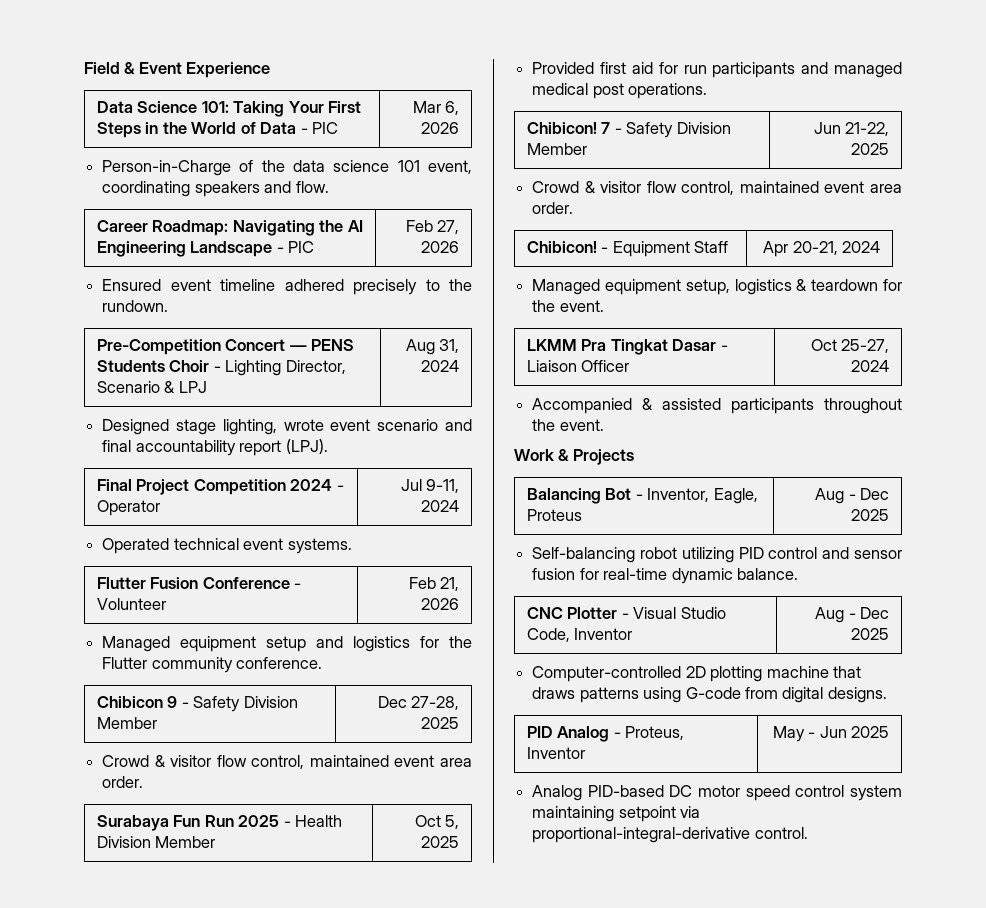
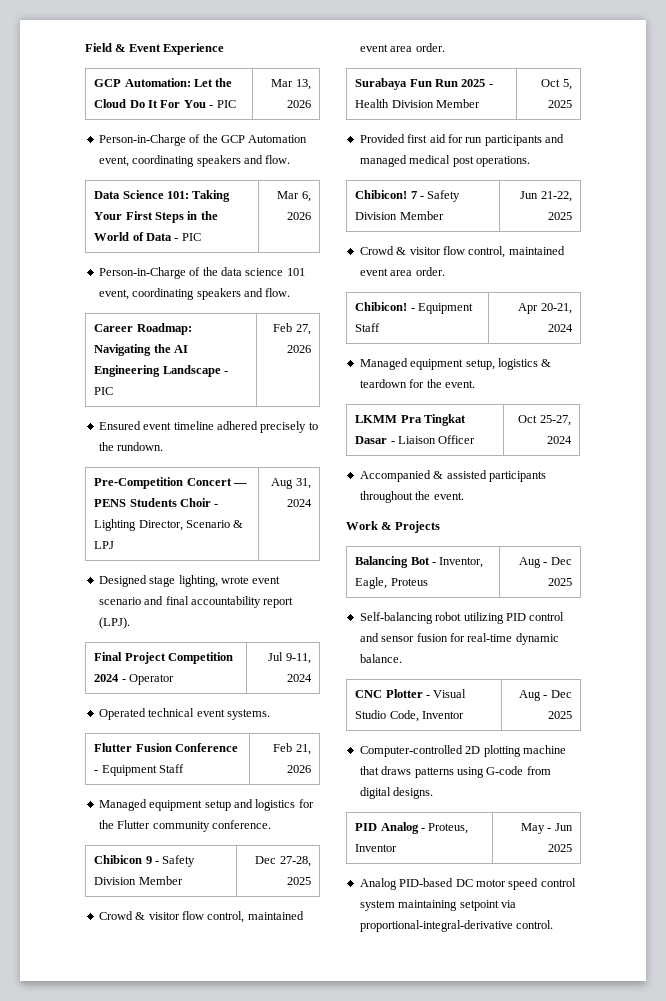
(271, 70) none -> [94,78,233,87] [94,99,236,108] [271,79,311,90] [286,100,311,108] [98,134,308,146] [98,155,291,167] // GCP Automation: Let the Cloud Do It For You - PIC | Mar 13, 2026 // Person-in-Charge of the GCP Automation event, coordinating speakers and flow.
[97,598,167,610] Volunteer -> [101,764,185,776] Equipment Staff

